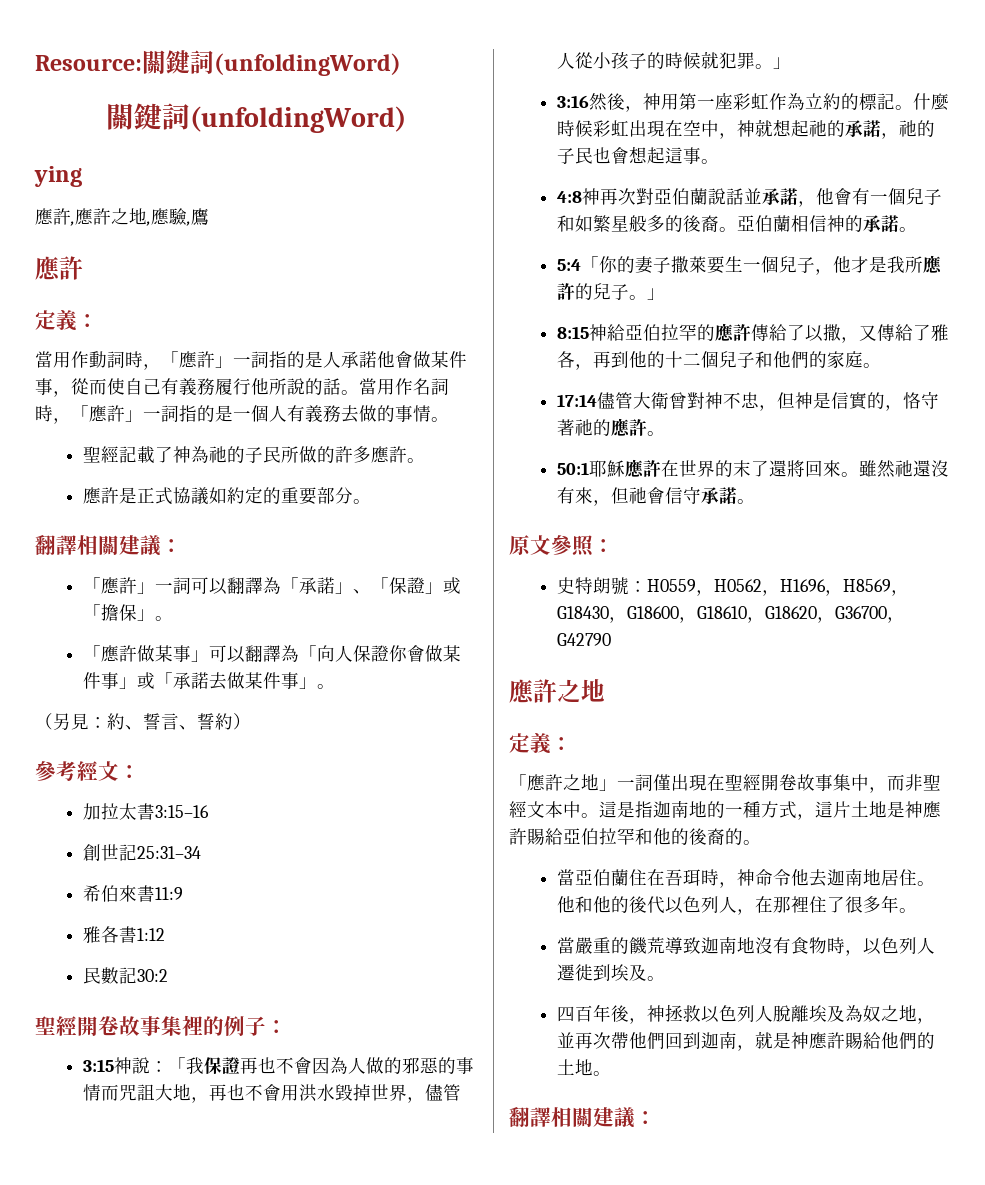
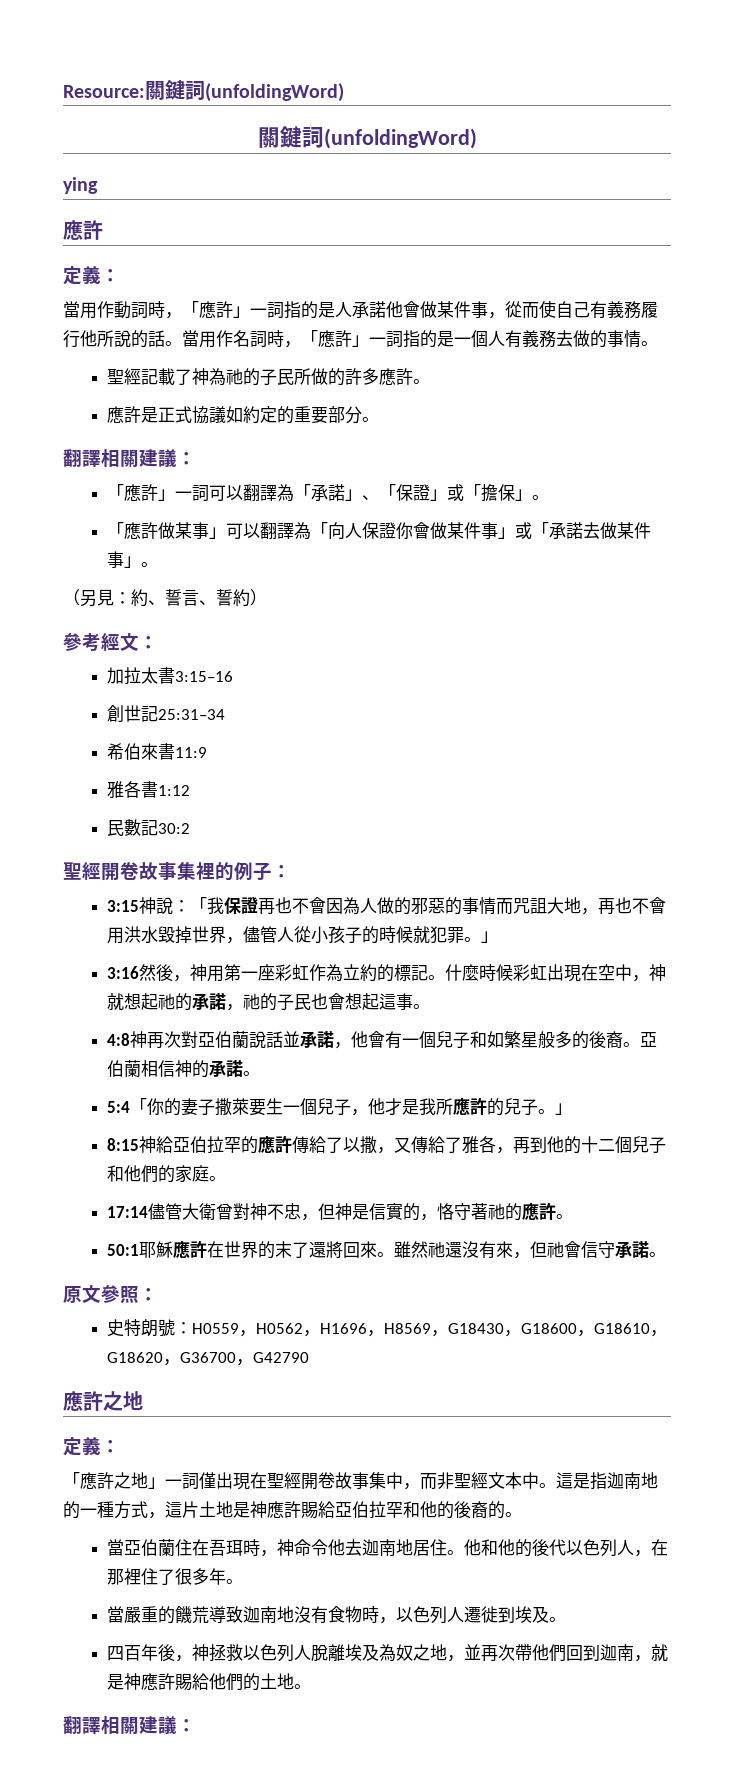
[35,208,209,226] // 應許,應許之地,應驗,鷹 -> (98, 185) none

